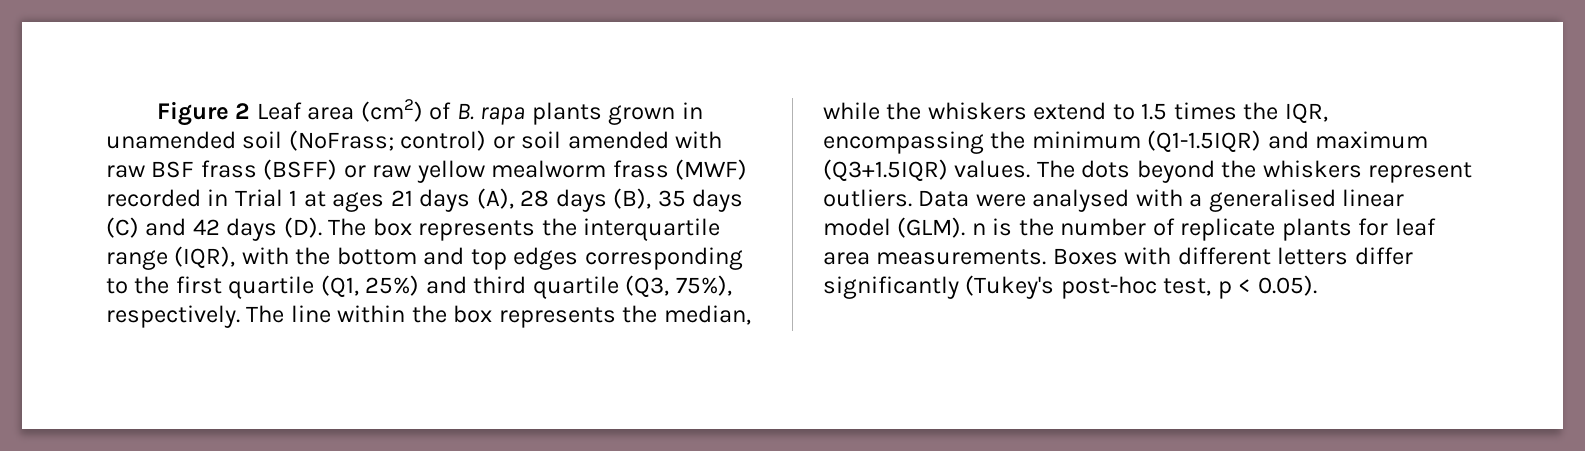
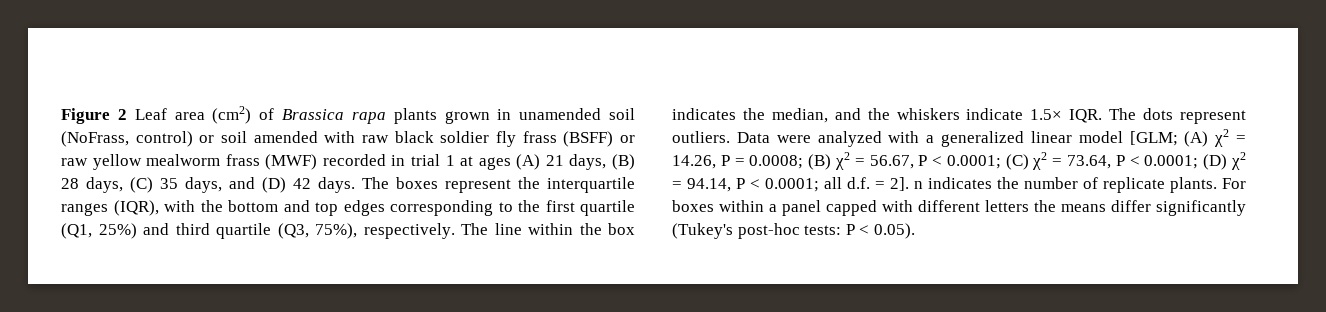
[456,103,474,120] B. -> [282,109,344,120] Brassica
[288,130,394,151] (NoFrass; -> [61,131,129,147] (NoFrass,
[151,161,195,178] BSF -> [394,131,516,147] black soldier fly
[234,189,283,207] Trial -> [411,154,440,166] trial
[390,188,744,212] [106,217,536,241] 21 days (A), 28 days (B), 35 days (C) and 42 days (D). The box represents -> [516,154,635,170] [61,177,511,193] (A) 21 days, (B) 28 days, (C) 35 days, and (D) 42 days. The boxes represent
[106,250,168,270] range -> [61,203,108,216] ranges
[498,307,616,328] represents -> [672,108,736,120] indicates
[823,102,1328,124] [823,130,1429,154] [823,159,1362,183] while the whiskers extend to 1.5 times the IQR, encompassing the minimum (Q1-1.5IQR) and maximum (Q3+1.5IQR) values. The dots beyond the whiskers -> [834,108,1174,123] and the whiskers indicate 1.5× IQR. The dots
[1032,189,1130,212] analysed -> [817,131,882,147] analyzed
[1208,189,1336,212] generalised -> [941,131,1024,147] generalized
[897,217,1436,241] [823,248,1118,265] (GLM). n is the number of replicate plants for leaf area measurements. Boxes -> [1129,129,1246,147] [672,152,1246,170] [672,177,1246,193] [672,200,877,216] [GLM; (A) χ2 = 14.26, P = 0.0008; (B) χ2 = 56.67, P < 0.0001; (C) χ2 = 73.64, P < 0.0001; (D) χ2 = 94.14, P < 0.0001; all d.f. = 2]. n indicates the number of replicate plants. For boxes within a panel capped
(1349, 256) none -> [1034,200,1106,212] the means
[1163,278,1232,299] test, p -> [804,224,855,235] tests: P

